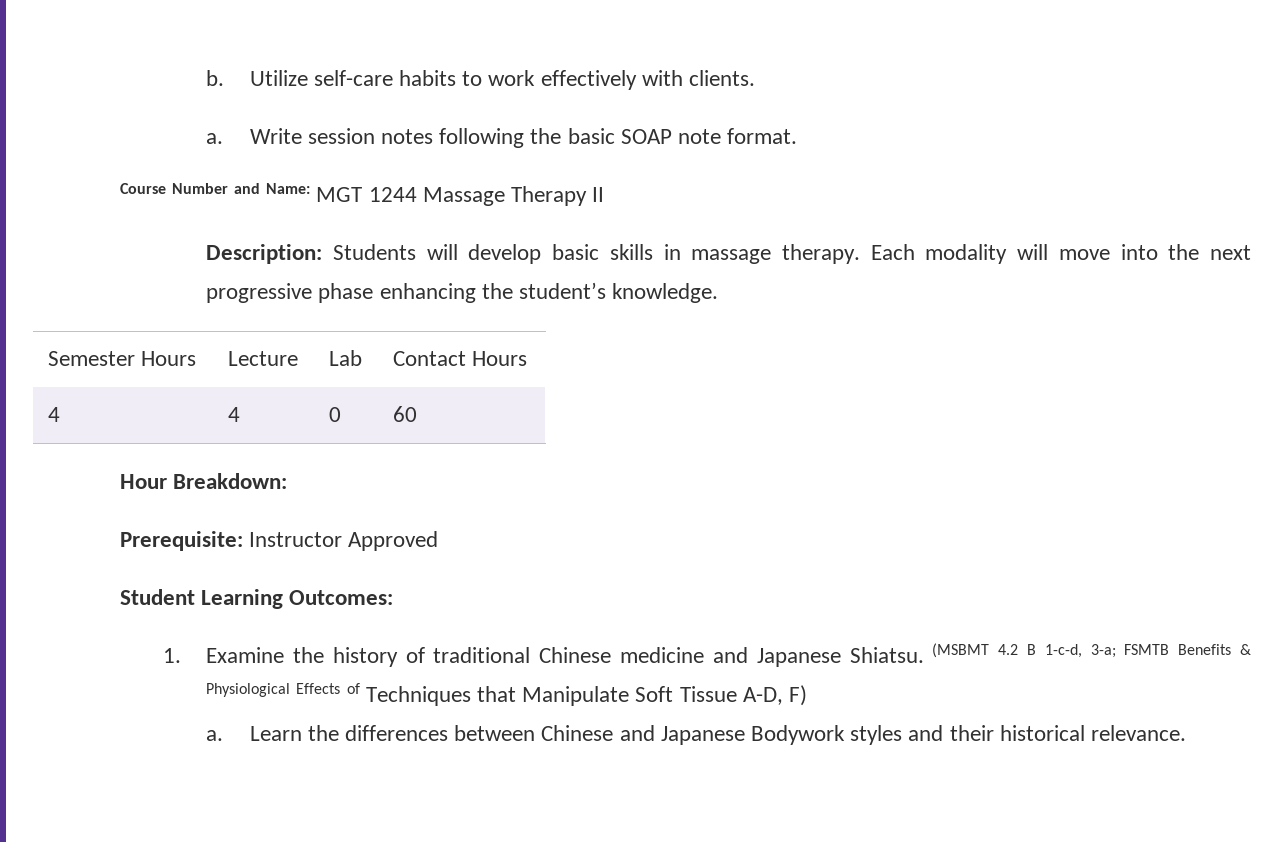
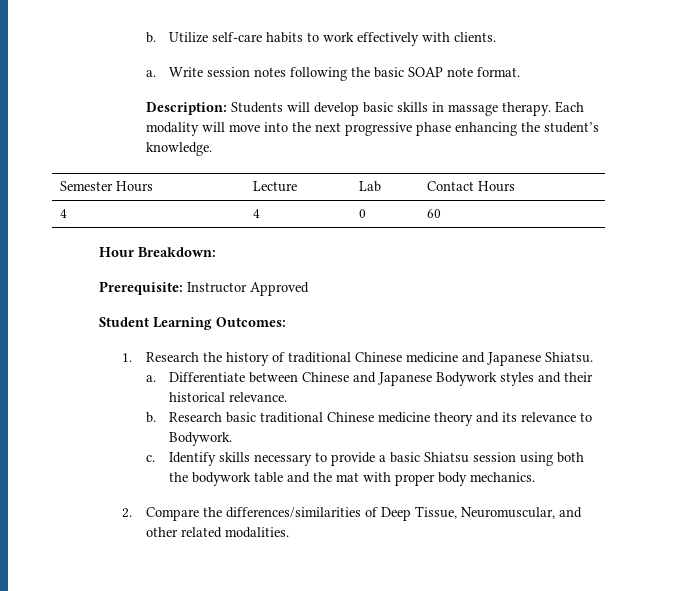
[119,183,605,206] // Course Number and Name: MGT 1244 Massage Therapy II -> (521, 72) none
[206,647,285,663] Examine -> [145,352,199,362] Research
[932,643,1252,658] [206,683,808,706] [206,725,448,741] (MSBMT 4.2 B 1-c-d, 3-a; FSMTB Benefits & Physiological Effects of Techniques that Manipulate Soft Tissue A-D, F) // a. Learn the differences -> [145,372,246,382] // a. Differentiate
(1187, 733) none -> [145,412,593,426] [169,432,233,446] [145,452,585,466] [169,472,536,486] [122,506,582,521] [145,527,289,538] // b. Research basic traditional Chinese medicine theory and its relevance to Bodywork. // c. Identify skills necessary to provide a basic Shiatsu session using both the bodywork table and the mat with proper body mechanics. // 2. Compare the differences/similarities of Deep Tissue, Neuromuscular, and other related modalities.

